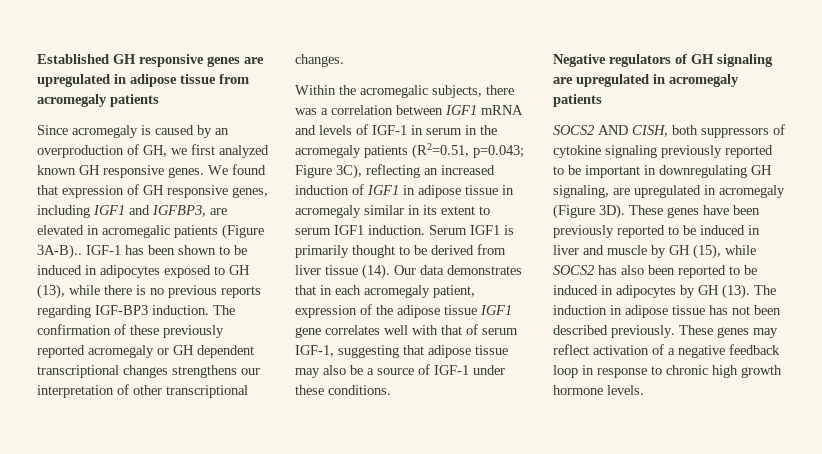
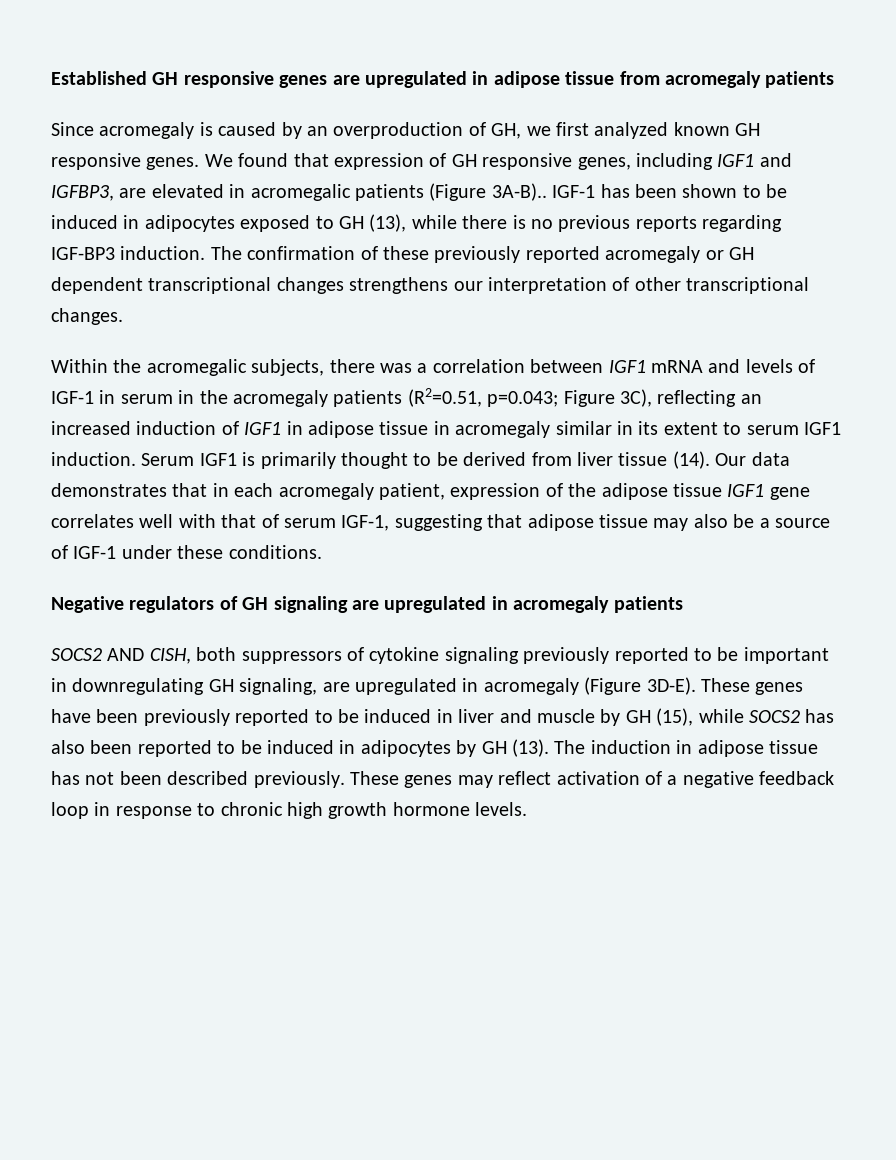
[599,204,625,219] 3D). -> [646,677,696,695] 3D-E).

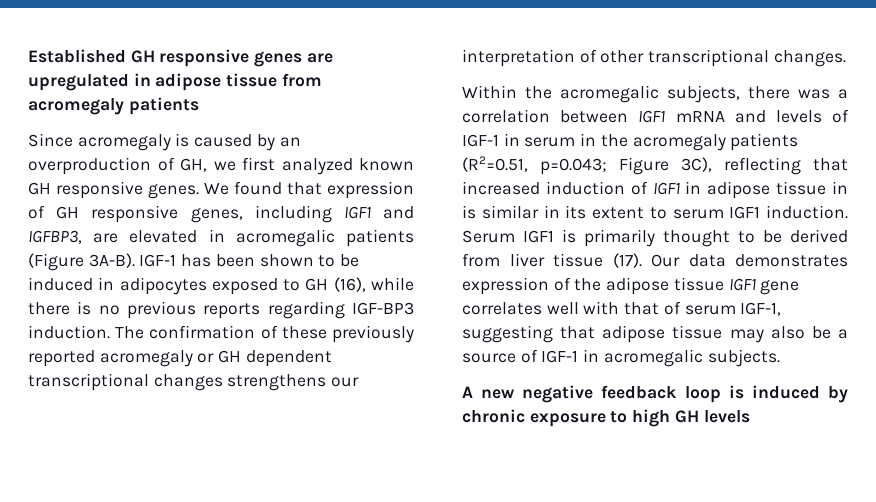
[491,183,547,201] 3A-B).. -> [88,253,135,268] 3A-B).
[369,214,407,232] (13), -> [333,277,366,292] (16),
[740,394,762,404] an -> [813,158,848,171] that
[455,421,551,438] acromegaly -> [462,205,476,219] is
[672,451,710,469] (14). -> [612,253,642,268] (17).
[172,483,445,500] that in each acromegaly patient, -> (848, 260) none
[121,545,322,559] [51,596,683,613] [51,647,829,664] [51,677,804,695] [51,708,835,726] [51,739,818,757] [51,771,835,788] [51,802,528,819] under these conditions. // Negative regulators of GH signaling are upregulated in acromegaly patients // SOCS2 AND CISH, both suppressors of cytokine signaling previously reported to be important in downregulating GH signaling, are upregulated in acromegaly (Figure 3D-E). These genes have been previously reported to be induced in liver and muscle by GH (15), while SOCS2 has also been reported to be induced in adipocytes by GH (13). The induction in adipose tissue has not been described previously. These genes may reflect activation of a negative feedback loop in response to chronic high growth hormone levels. -> [583,349,780,367] [462,385,848,403] [462,409,750,427] in acromegalic subjects. // A new negative feedback loop is induced by chronic exposure to high GH levels

